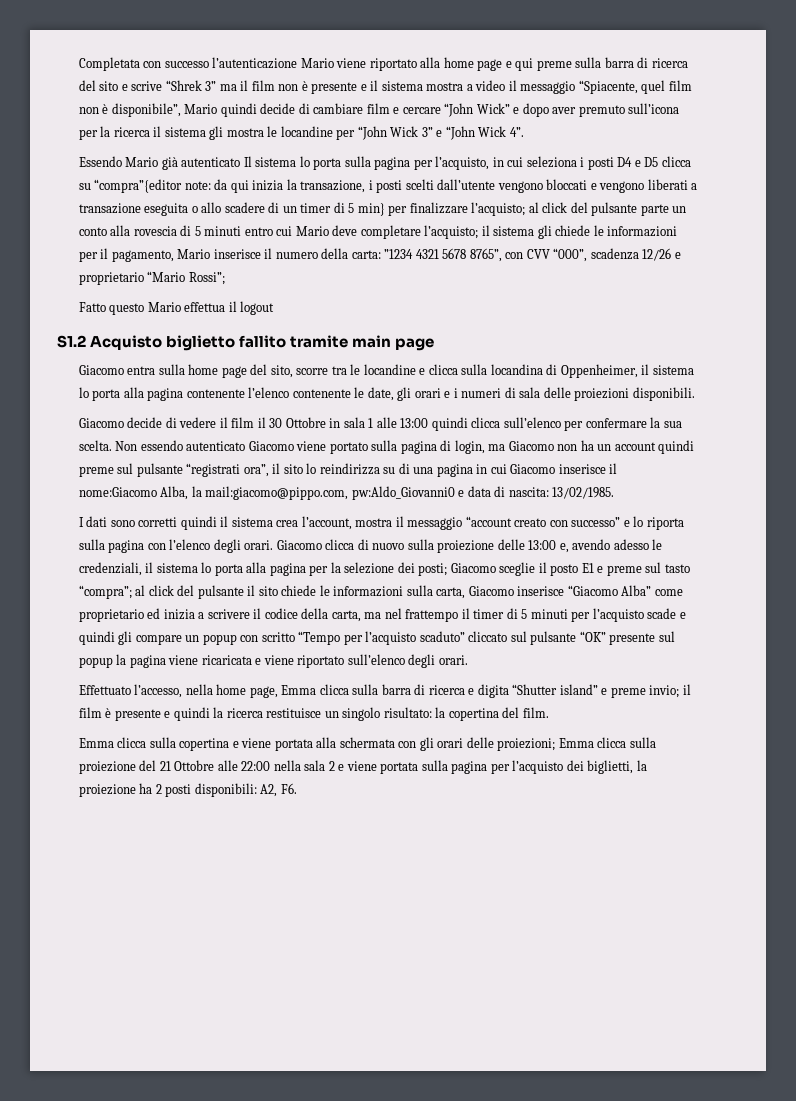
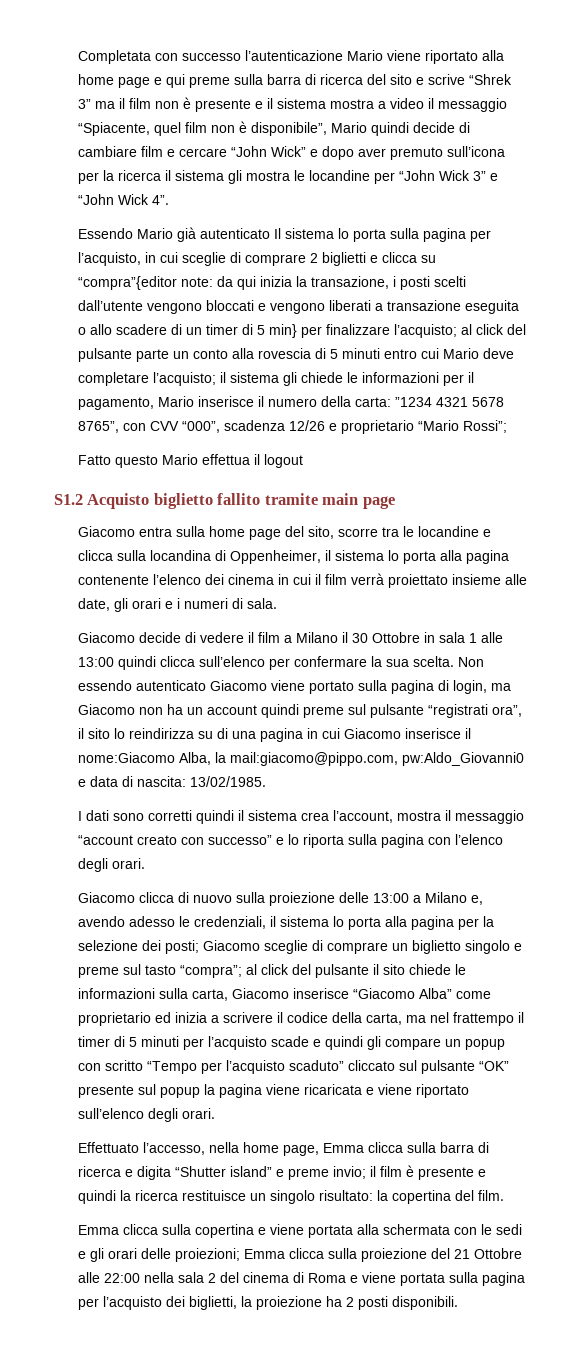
[526,156,659,170] seleziona i posti D4 e D5 -> [181,252,378,266] sceglie di comprare 2 biglietti e
[292,387,365,398] contenente le -> [204,573,527,588] dei cinema in cui il film verrà proiettato insieme alle
[519,387,695,401] sala delle proiezioni disponibili. -> [246,598,277,609] sala.
(255, 422) none -> [283,632,338,643] a Milano
(274, 545) none -> (145, 863) //
(557, 545) none -> [412,892,467,903] a Milano
[538,562,594,576] il posto E1 -> [311,940,510,954] di comprare un biglietto singolo
(417, 744) none -> [480,1224,522,1235] [77,1251,86,1259] le sedi e
(335, 766) none -> [219,1272,346,1283] del cinema di Roma
[194,783,297,797] disponibili: A2, F6. -> [391,1296,458,1310] disponibili.

